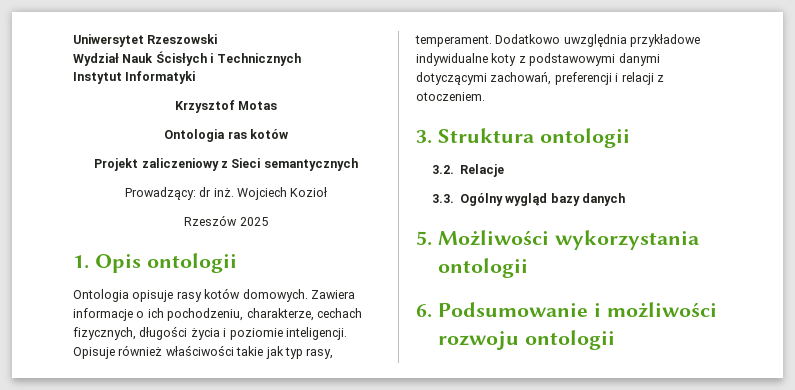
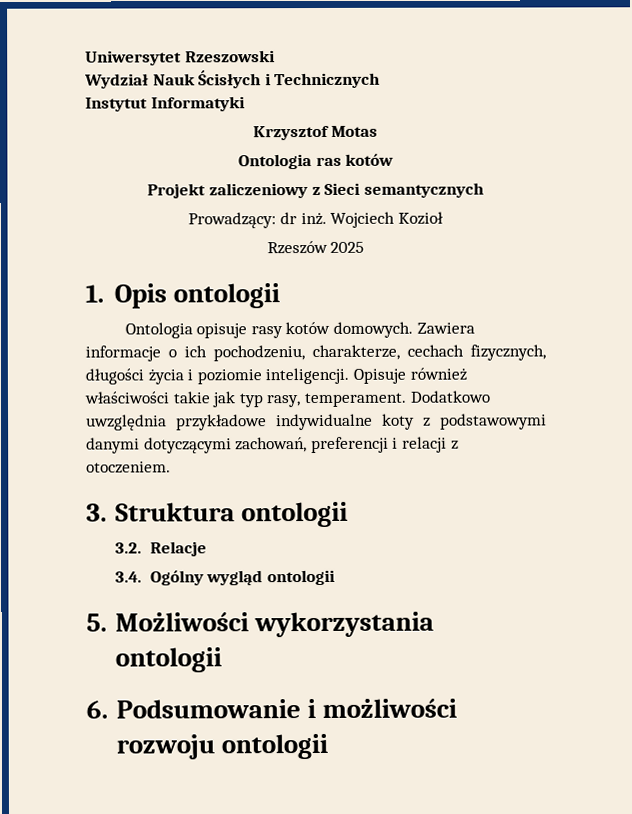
[431,194,454,203] 3.3. -> [115,571,143,583] 3.4.
[550,193,626,206] bazy danych -> [267,569,336,586] ontologii

